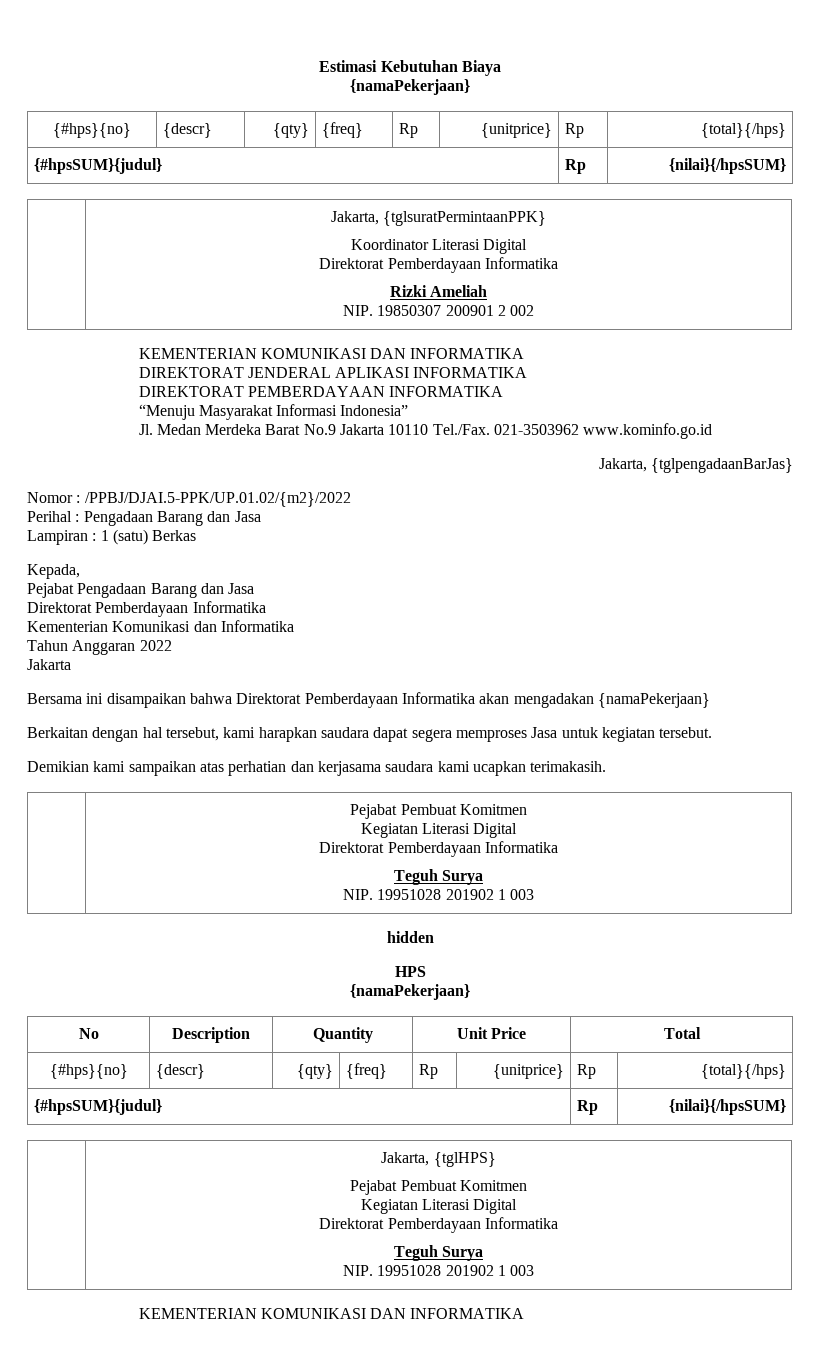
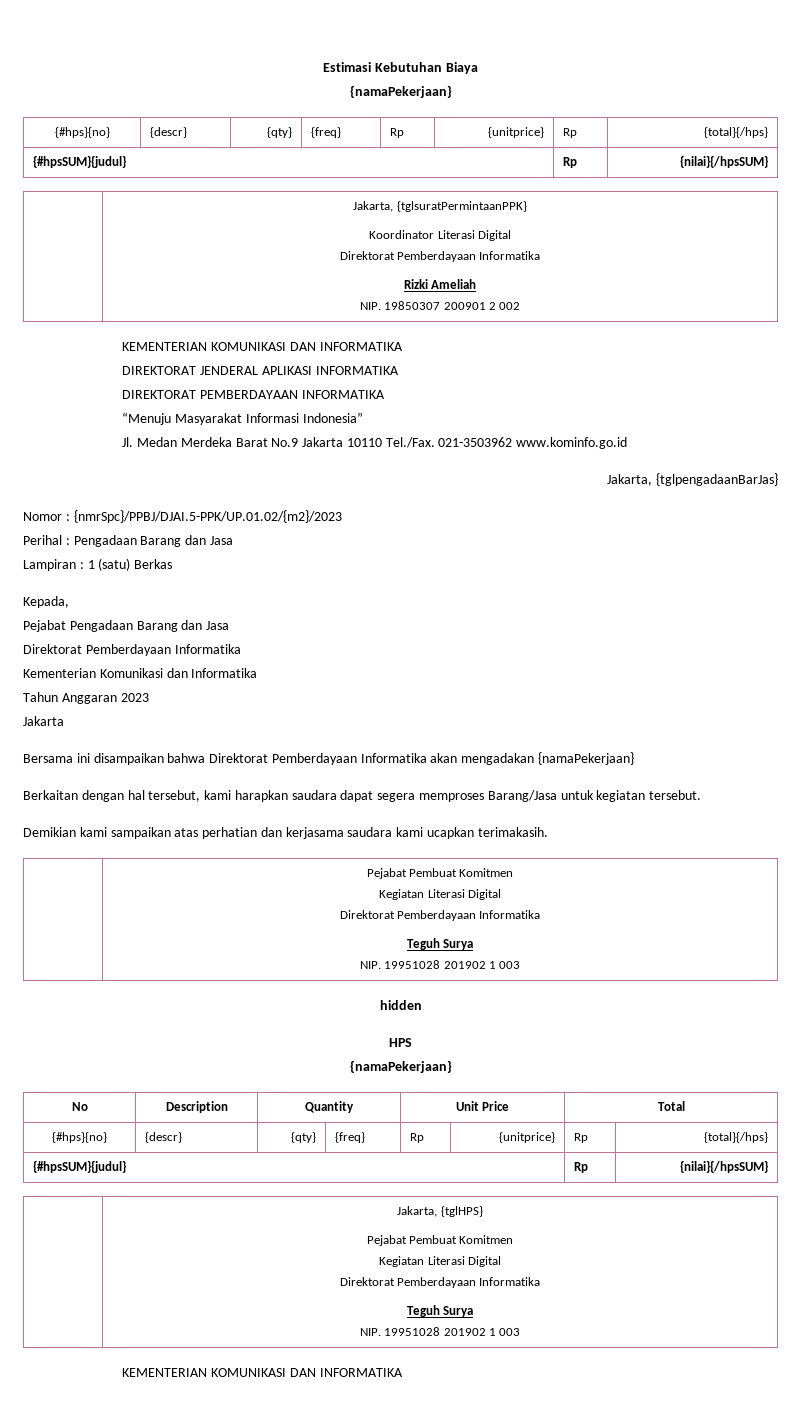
[84,492,351,507] /PPBJ/DJAI.5-PPK/UP.01.02/{m2}/2022 -> [73,510,342,523] {nmrSpc}/PPBJ/DJAI.5-PPK/UP.01.02/{m2}/2023
[139,640,172,651] 2022 -> [120,693,149,702] 2023
[531,727,558,738] Jasa -> [487,790,557,802] Barang/Jasa

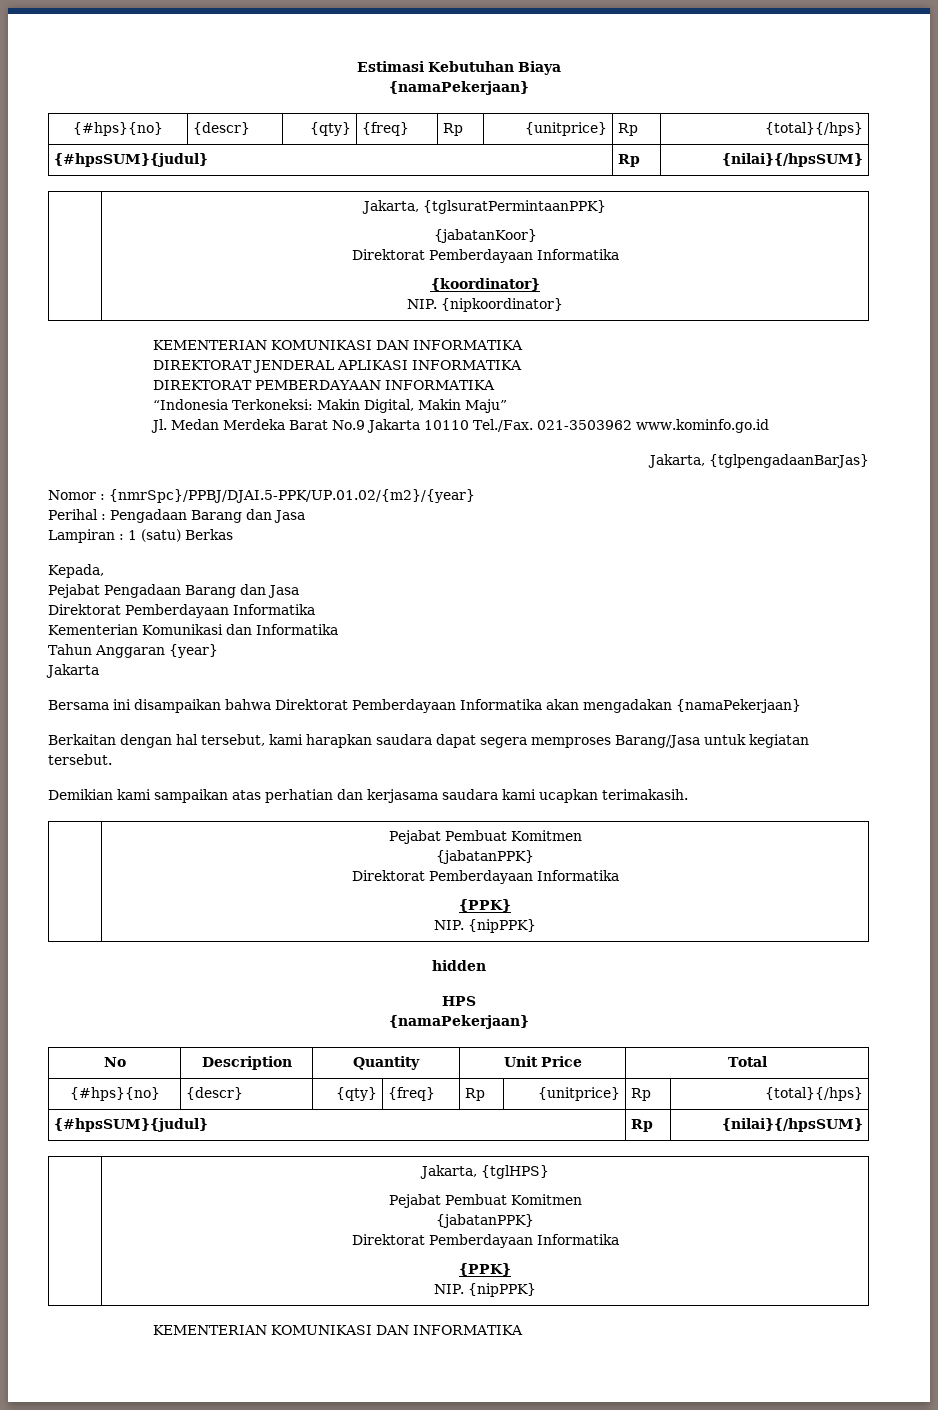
[369,230,511,241] [339,251,541,262] [403,279,477,289] [359,301,521,310] Koordinator Literasi Digital // Direktorat Pemberdayaan Informatika // Rizki Ameliah // NIP. 19850307 200901 2 002 -> [433,229,537,243] [351,249,619,263] [430,278,540,291] [406,298,564,312] {jabatanKoor} // Direktorat Pemberdayaan Informatika // {koordinator} // NIP. {nipkoordinator}
[122,412,363,425] “Menuju Masyarakat Informasi Indonesia” -> [152,399,507,413] “Indonesia Terkoneksi: Makin Digital, Makin Maju”
[73,510,342,523] {nmrSpc}/PPBJ/DJAI.5-PPK/UP.01.02/{m2}/2023 -> [109,489,475,503] {nmrSpc}/PPBJ/DJAI.5-PPK/UP.01.02/{m2}/{year}
[120,693,149,702] 2023 -> [168,644,218,658] {year}
[379,889,501,900] [339,910,541,921] [406,938,474,950] [359,960,521,969] Kegiatan Literasi Digital // Direktorat Pemberdayaan Informatika // Teguh Surya // NIP. 19951028 201902 1 003 -> [436,850,534,864] [351,870,619,884] [459,899,511,912] [433,919,537,933] {jabatanPPK} // Direktorat Pemberdayaan Informatika // {PPK} // NIP. {nipPPK}
[379,1256,501,1267] [339,1277,541,1288] [406,1305,474,1317] [359,1327,521,1336] Kegiatan Literasi Digital // Direktorat Pemberdayaan Informatika // Teguh Surya // NIP. 19951028 201902 1 003 -> [436,1214,534,1228] [351,1234,619,1248] [459,1263,511,1276] [433,1283,537,1297] {jabatanPPK} // Direktorat Pemberdayaan Informatika // {PPK} // NIP. {nipPPK}

